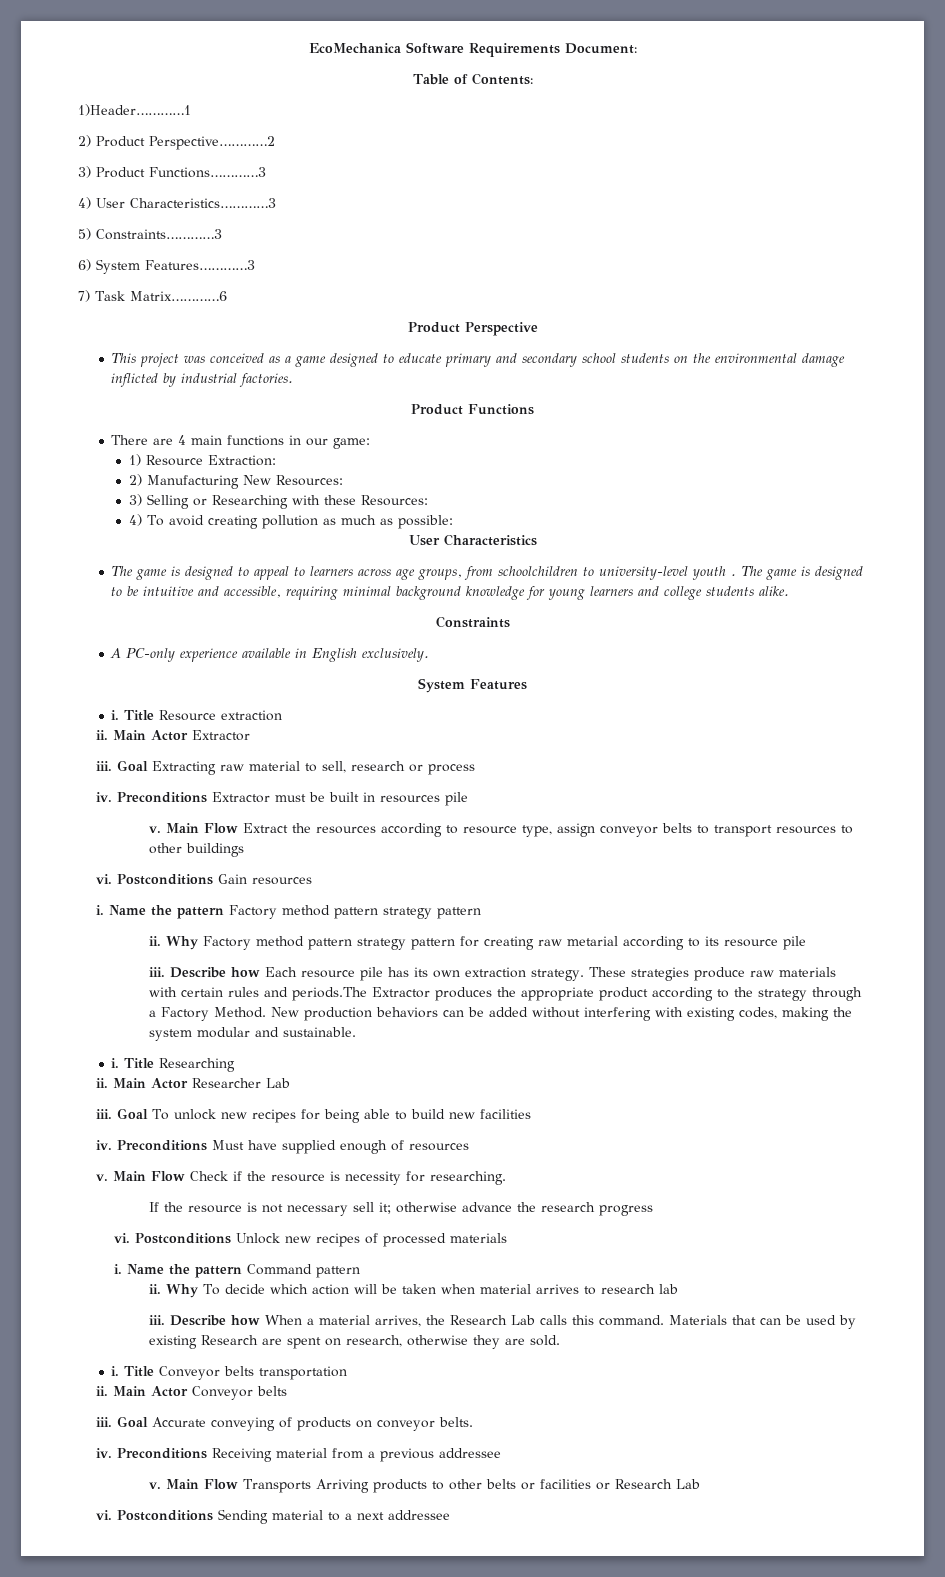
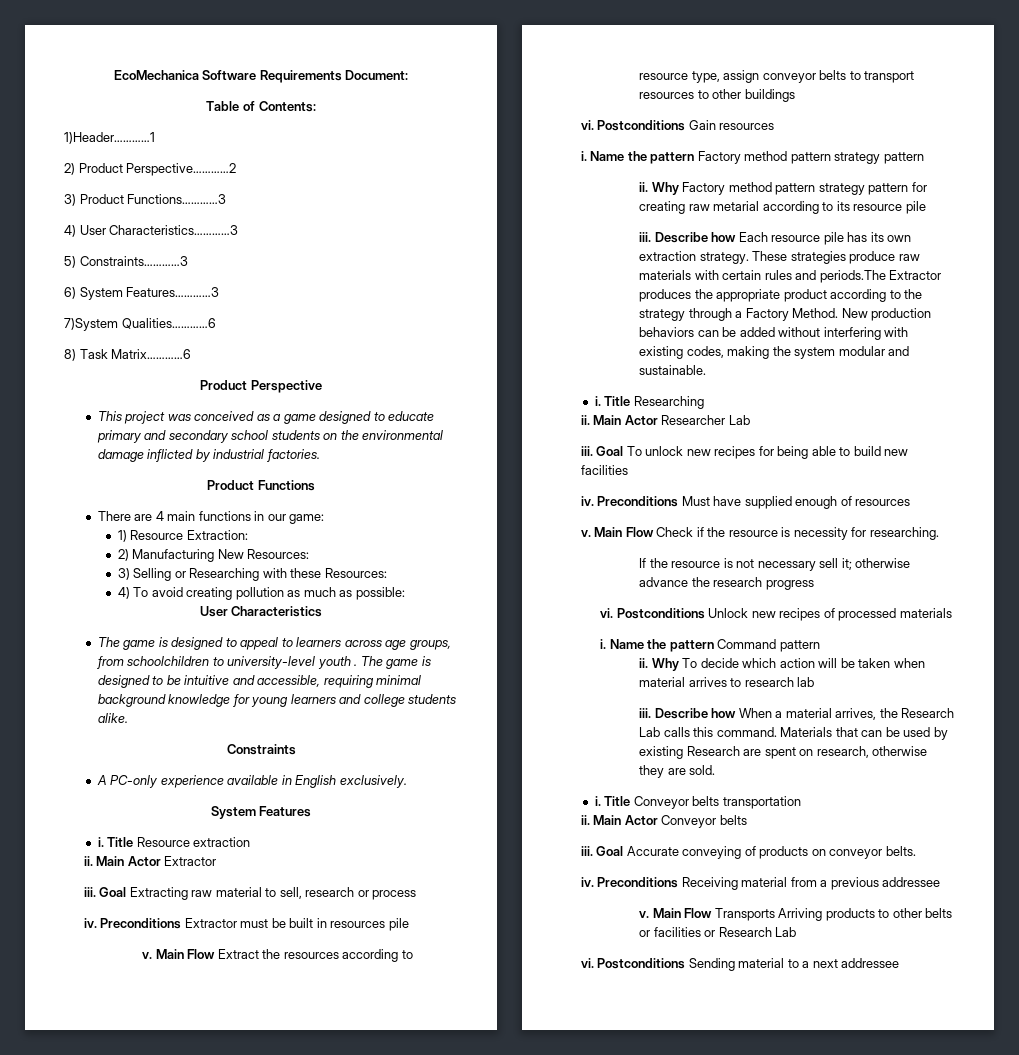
[78,290,90,302] 7) -> [64,318,216,331] [64,349,76,361] 7)System Qualities…………6 // 8)

